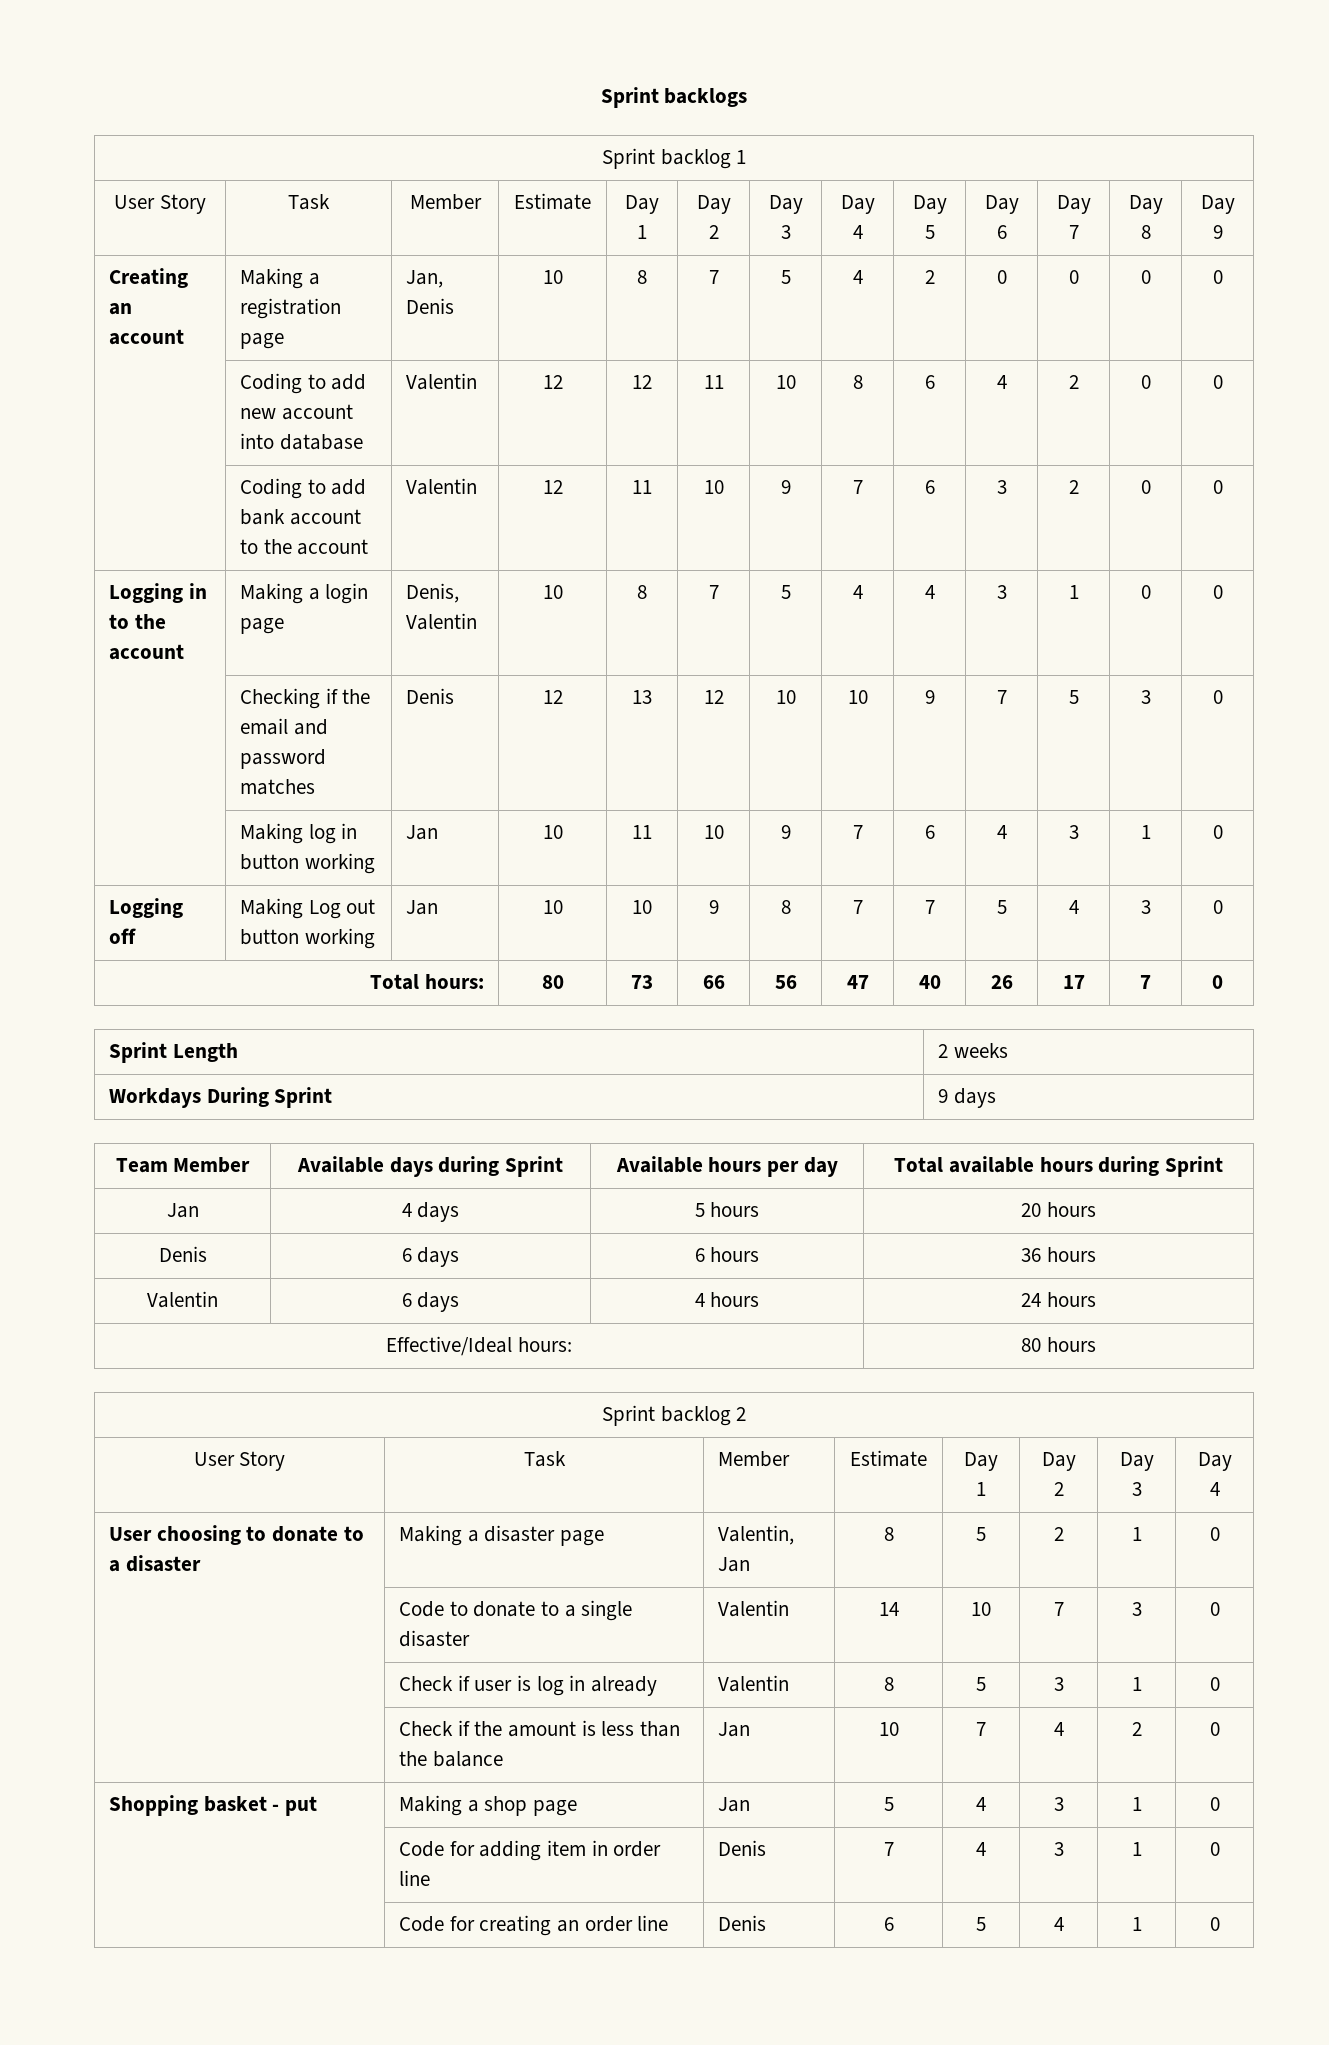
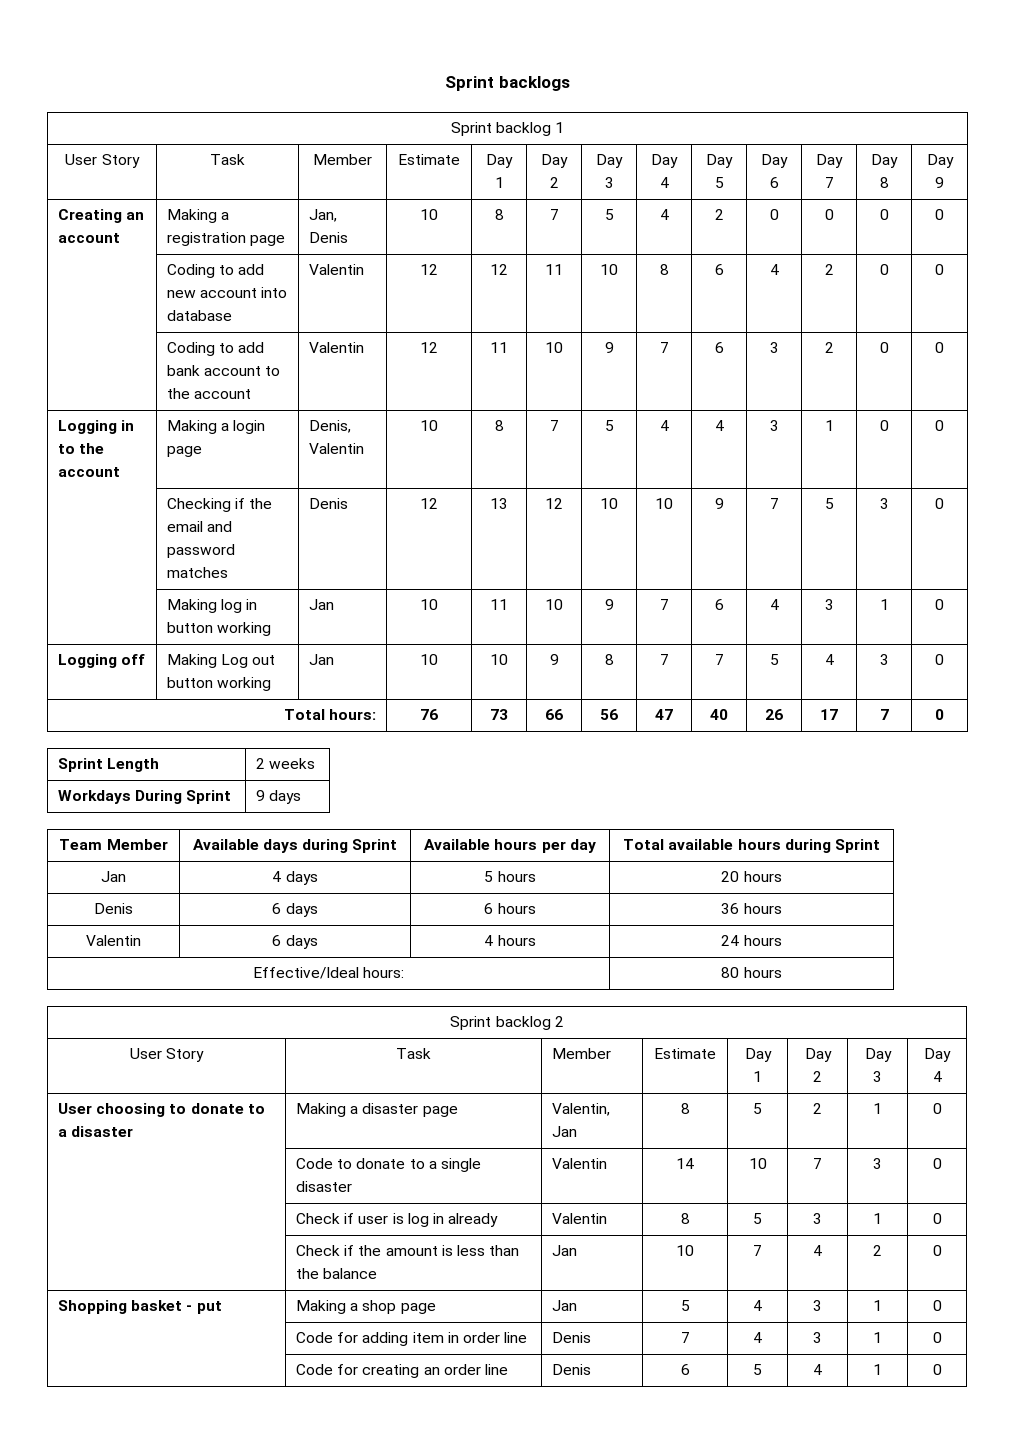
[541,975,564,989] 80 -> [420,709,438,720] 76

